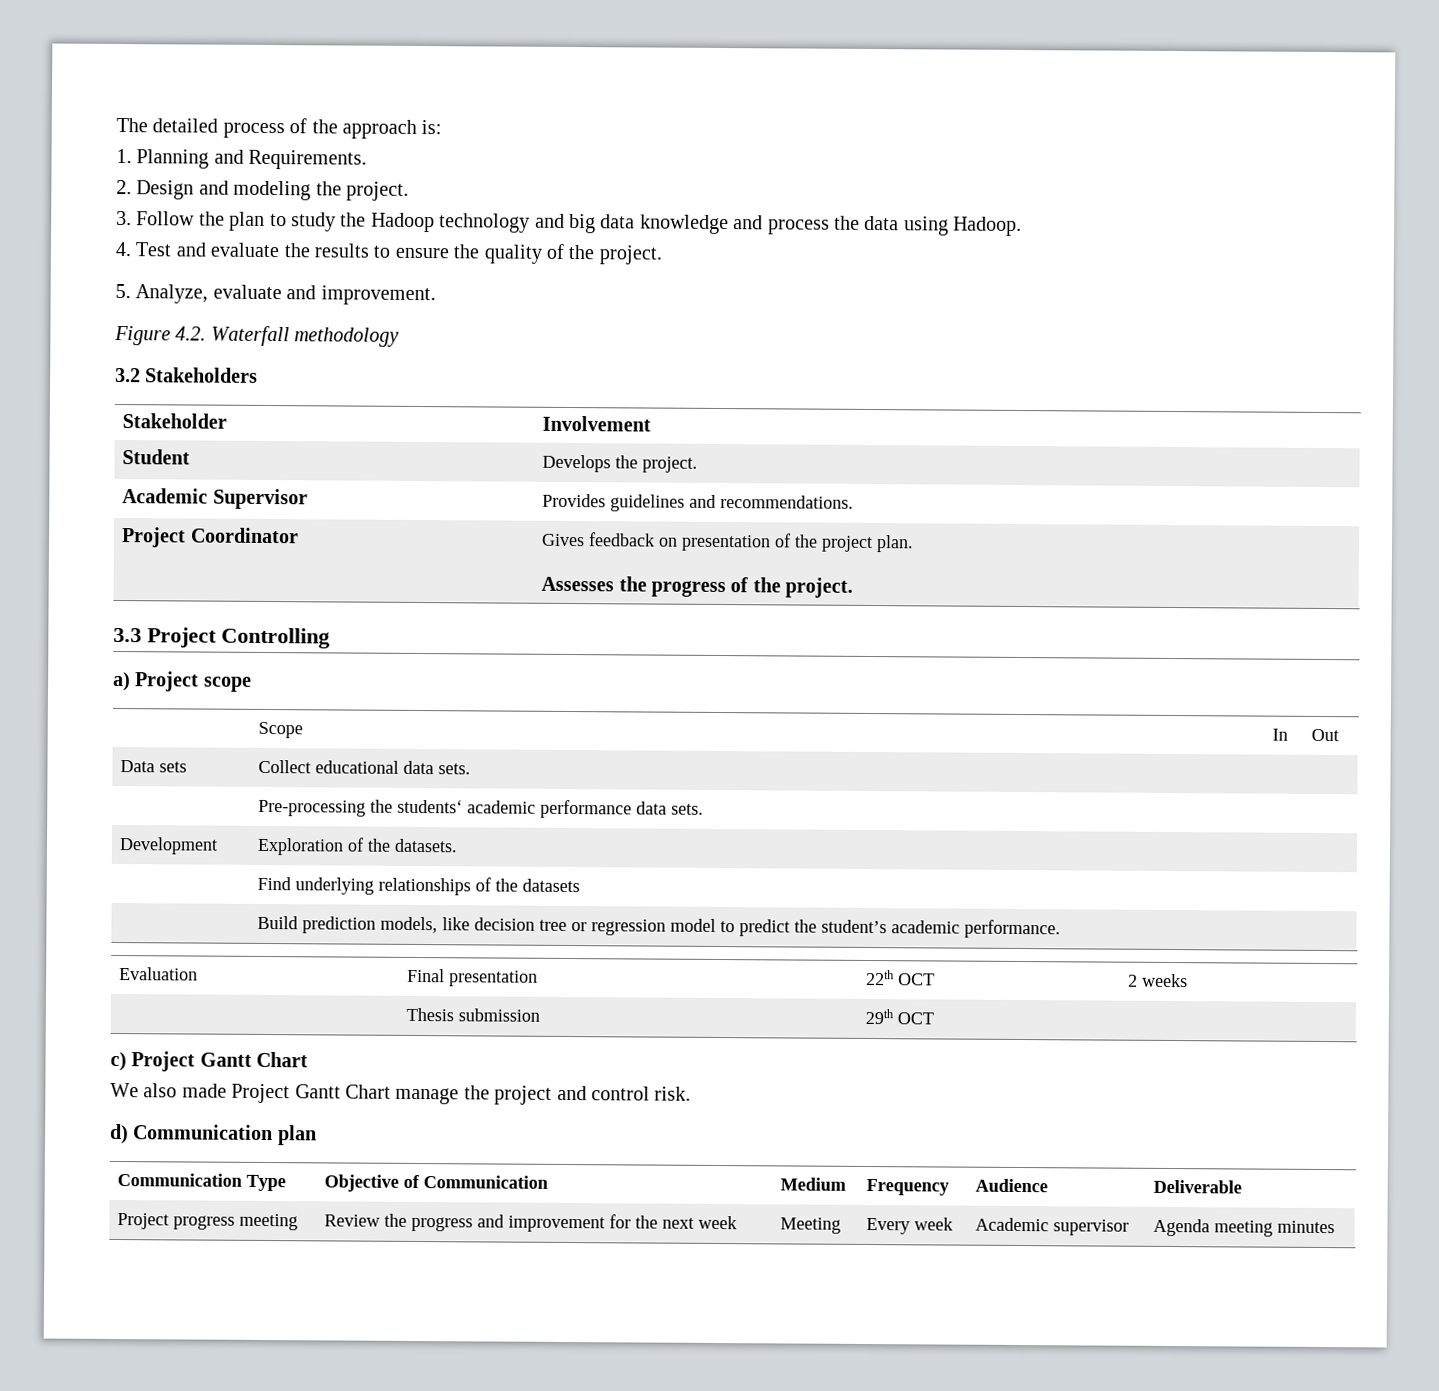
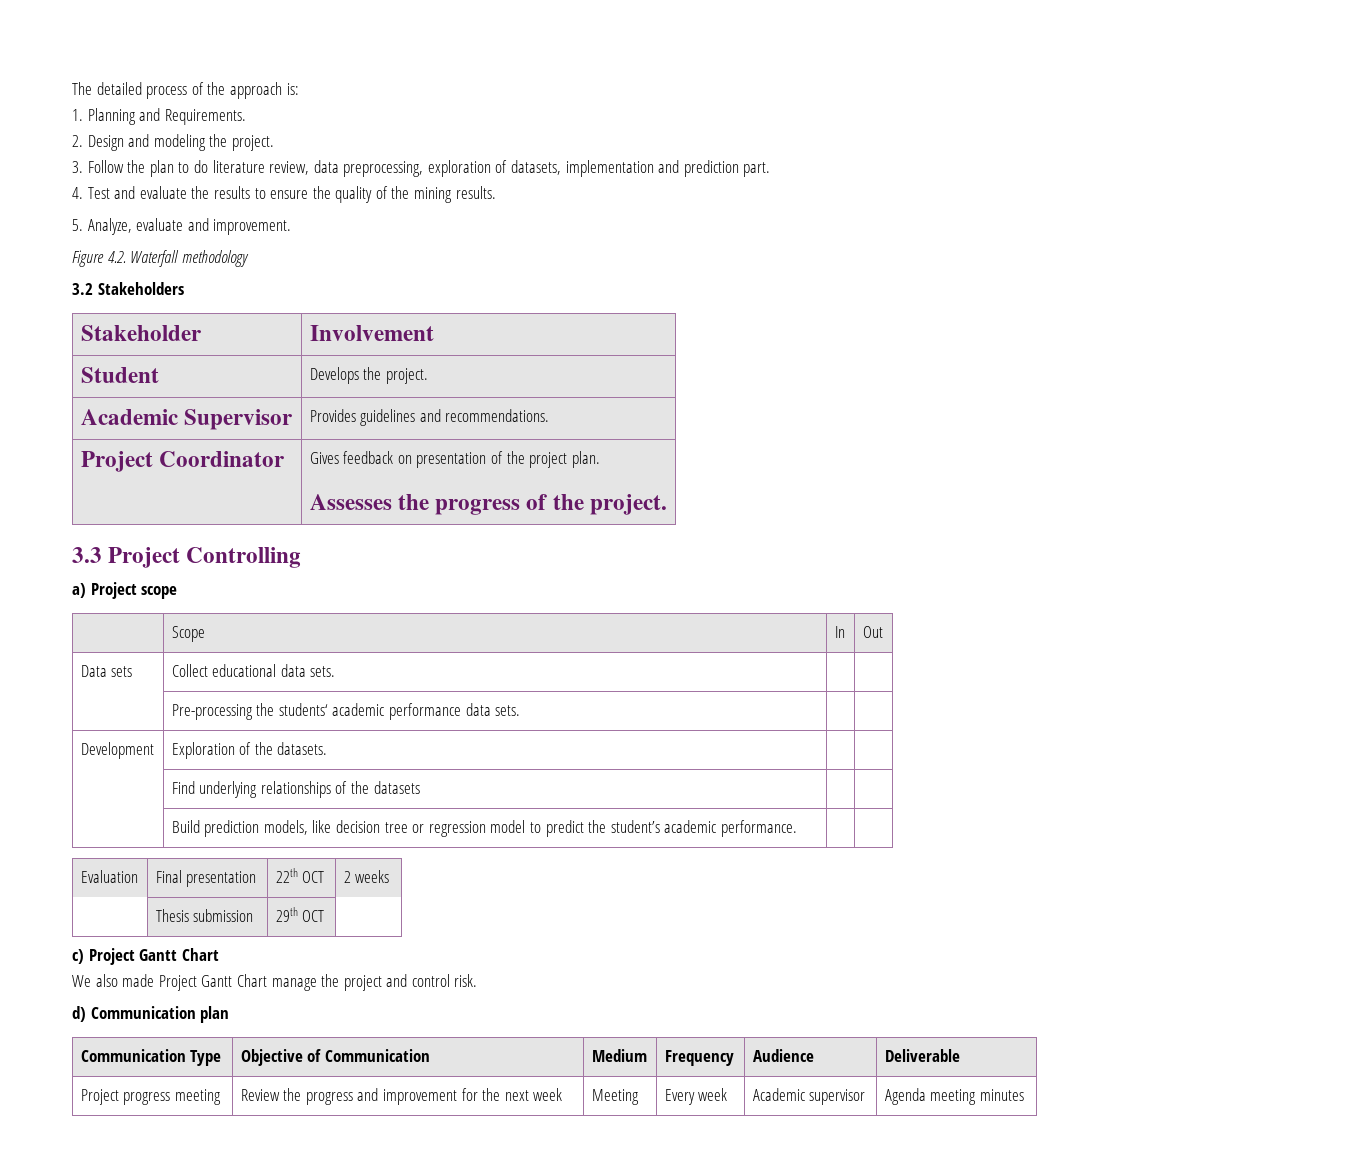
[291,212,1023,236] study the Hadoop technology and big data knowledge and process the data using Hadoop. -> [193,160,771,177] do literature review, data preprocessing, exploration of datasets, implementation and prediction part.
[598,245,662,265] project. -> [414,186,496,203] mining results.

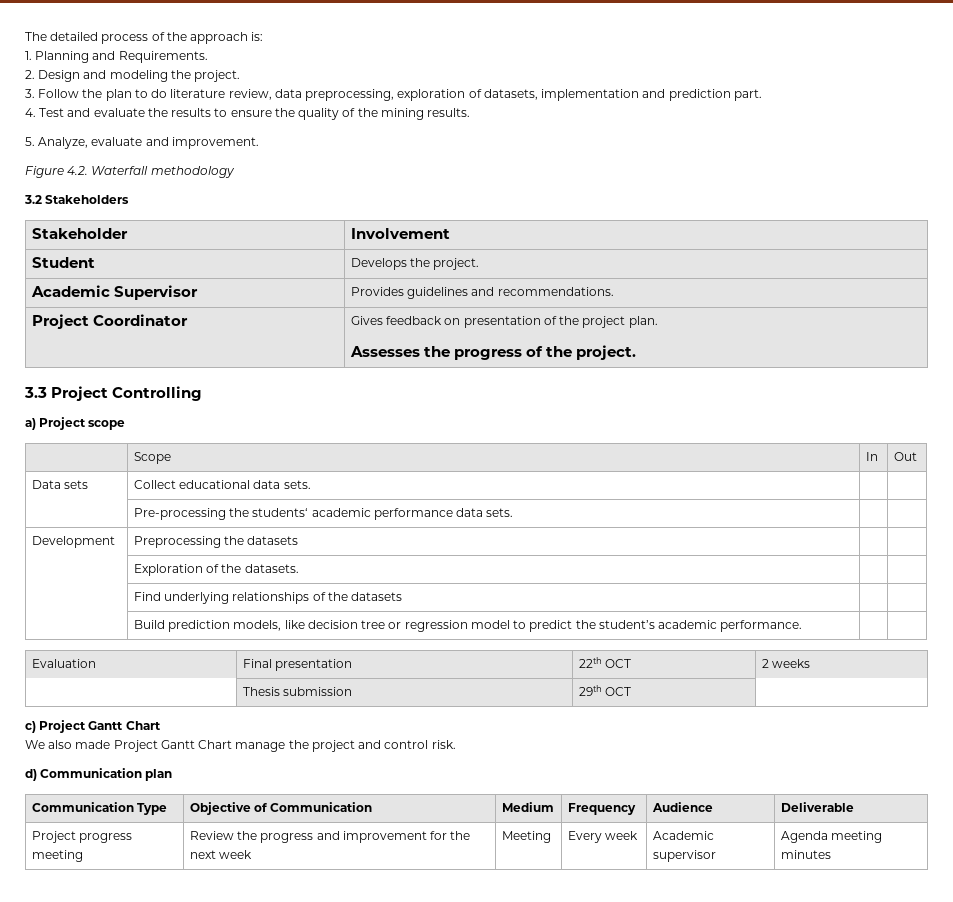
(154, 750) none -> [133,536,299,548] | Preprocessing the datasets | | //

